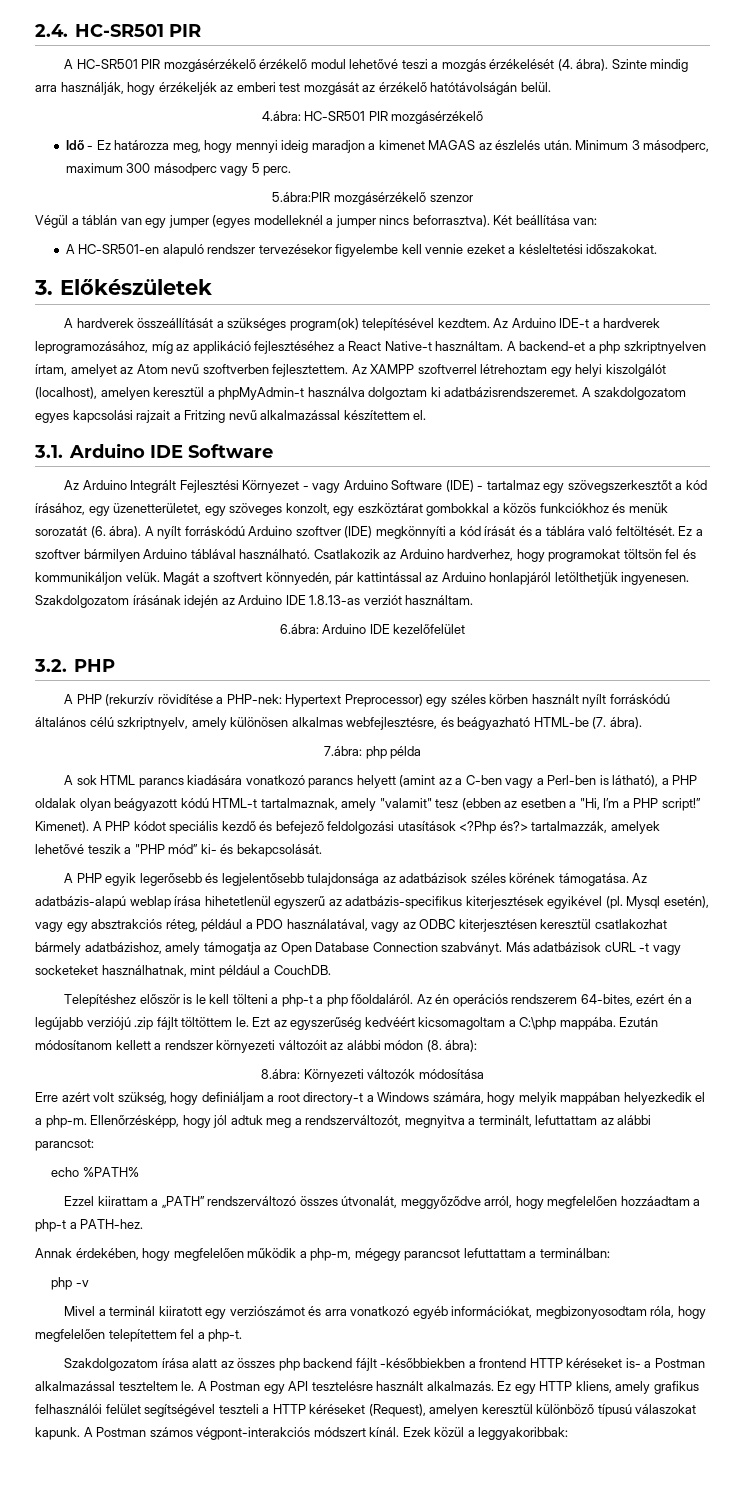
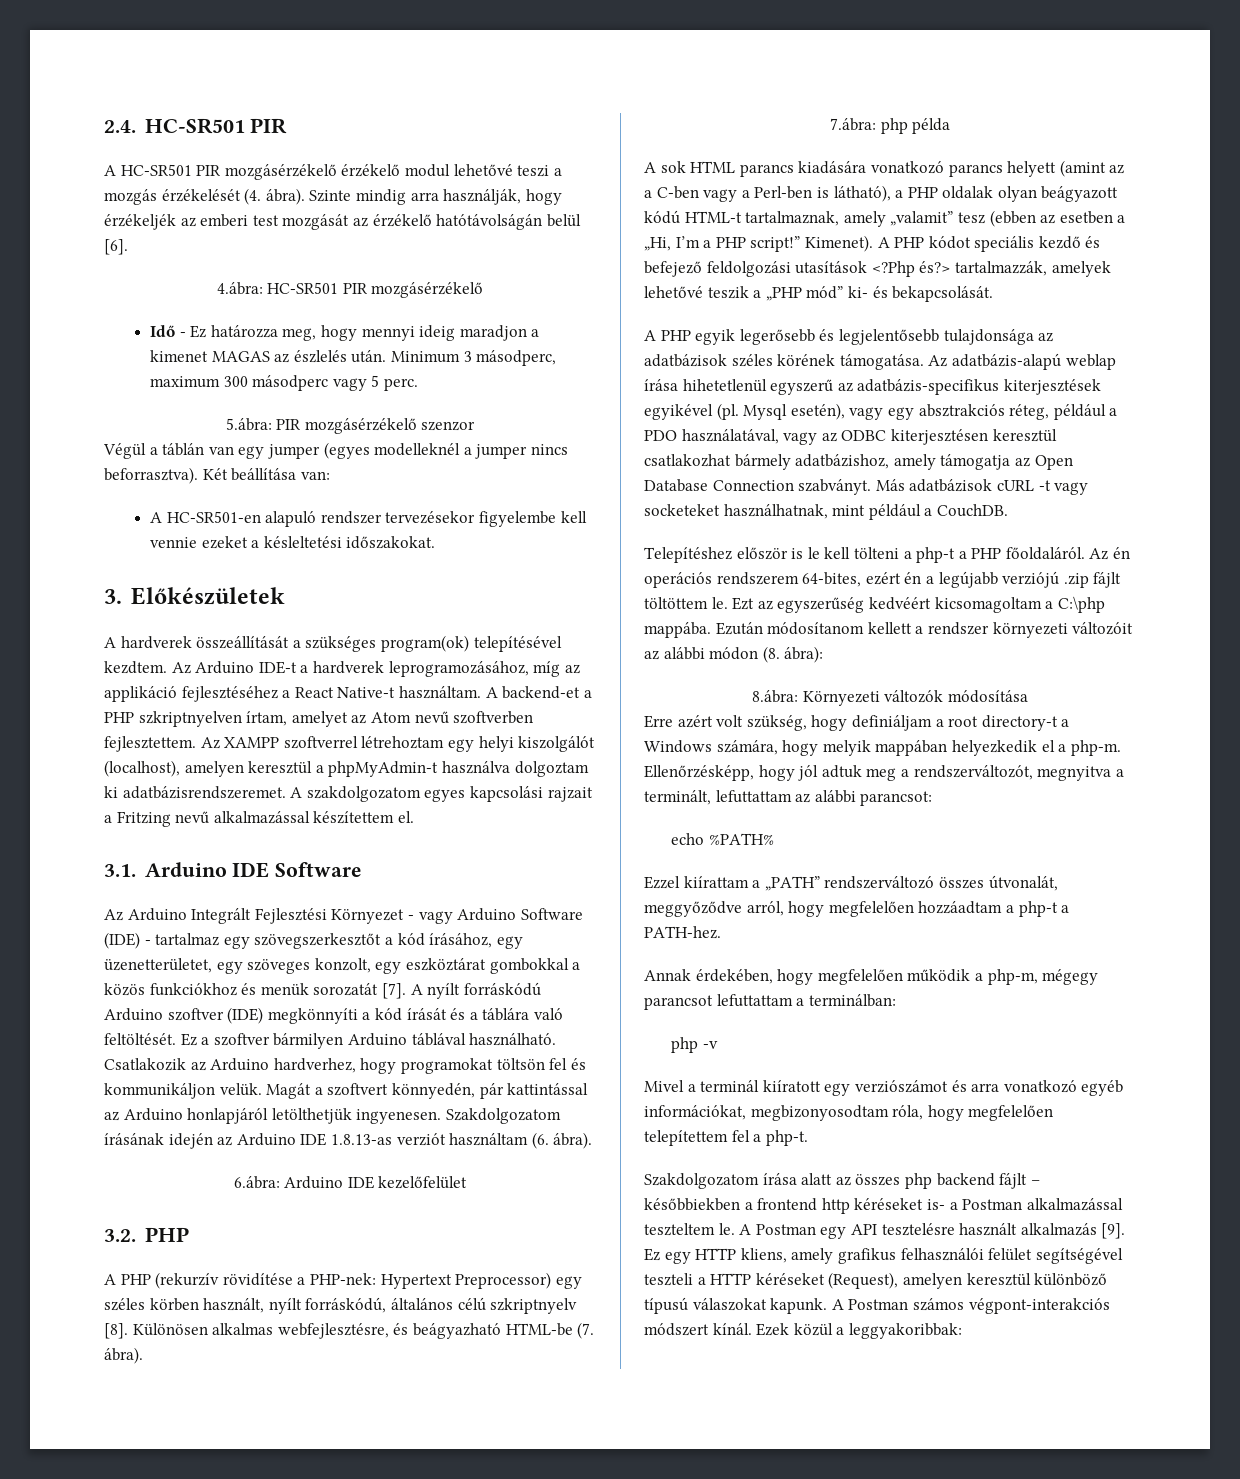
[520,82,551,92] belül. -> [546,214,581,227] [104,239,128,255] belül [6].
[272,192,331,202] 5.ábra:PIR -> [225,418,302,431] 5.ábra: PIR
[599,341,621,354] php -> [104,712,134,723] PHP
[90,526,142,538] (6. ábra). -> [381,983,406,999] [7].
[405,595,474,605] használtam. -> [449,1132,593,1149] használtam (6. ábra).
[531,694,670,707] [35,717,289,730] használt nyílt forráskódú általános célú szkriptnyelv, amely különösen -> [203,1297,578,1314] [104,1323,208,1339] használt, nyílt forráskódú, általános célú szkriptnyelv [8]. Különösen
[379,798,432,808] "valamit" -> [890,211,954,226] „valamit”
[579,798,600,810] "Hi, -> [644,237,671,251] „Hi,
[134,844,165,854] "PHP -> [765,287,802,301] „PHP
[326,994,348,1007] php -> [971,548,1002,559] PHP
[97,1196,148,1206] kiirattam -> [683,876,749,888] kiírattam
[158,1306,202,1316] kiiratott -> [762,1080,821,1092] kiíratott
[380,1358,466,1368] -későbbiekben -> [1030,1180,1040,1185] [644,1198,740,1211] – későbbiekben
[529,1358,563,1368] HTTP -> [821,1198,850,1214] http
[426,1381,494,1391] alkalmazás. -> [1020,1223,1126,1239] alkalmazás [9].

